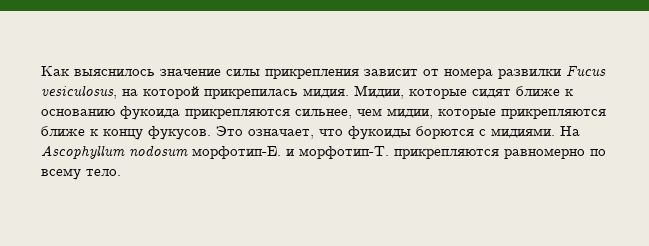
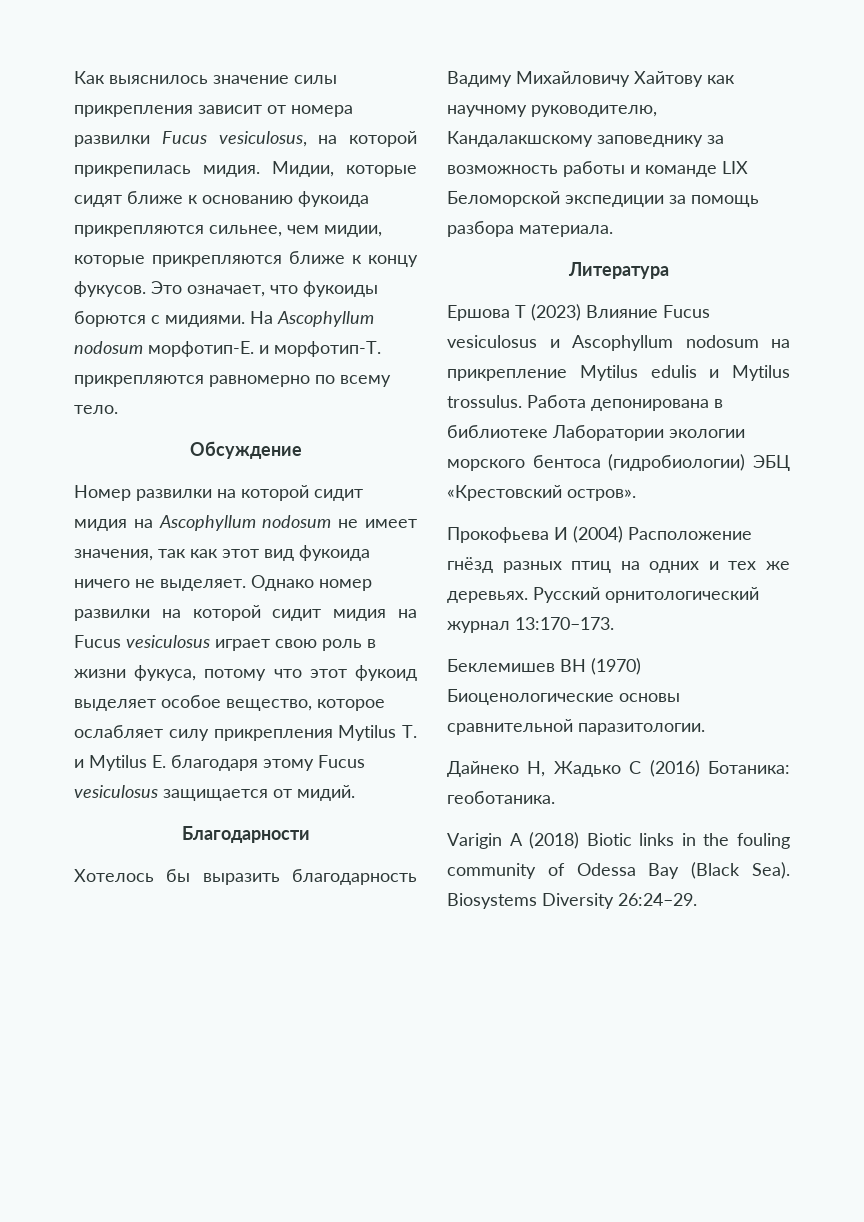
(121, 172) none -> [189,441,302,459] [74,485,363,501] [74,515,417,531] [74,545,370,561] [74,575,372,591] [74,605,417,621] [74,635,376,651] [74,665,417,681] [74,695,385,711] [74,725,417,741] [74,755,365,771] [74,785,355,801] [181,826,310,843] [74,869,417,885] [447,71,735,87] [447,105,657,117] [447,131,724,147] [447,161,748,177] [447,191,759,207] [447,221,613,237] [567,262,669,279] [447,304,710,321] [447,335,790,351] [447,365,790,381] [447,395,723,411] [447,425,745,441] [447,454,790,471] [447,485,636,501] [447,526,752,543] [447,557,790,573] [447,587,759,603] [447,617,614,633] [447,658,641,675] [447,689,680,705] [447,719,705,735] [447,760,790,777] [447,791,555,804] [447,832,790,849] [447,862,790,879] [447,893,697,909] // Обсуждение // Номер развилки на которой сидит мидия на Ascophyllum nodosum не имеет значения, так как этот вид фукоида ничего не выделяет. Однако номер развилки на которой сидит мидия на Fucus vesiculosus играет свою роль в жизни фукуса, потому что этот фукоид выделяет особое вещество, которое ослабляет силу прикрепления Mytilus T. и Mytilus E. благодаря этому Fucus vesiculosus защищается от мидий. // Благодарности // Хотелось бы выразить благодарность Вадиму Михайловичу Хайтову как научному руководителю, Кандалакшскому заповеднику за возможность работы и команде LIX Беломорской экспедиции за помощь разбора материала. // Литература // Ершова Т (2023) Влияние Fucus vesiculosus и Ascophyllum nodosum на прикрепление Mytilus edulis и Mytilus trossulus. Работа депонирована в библиотеке Лаборатории экологии морского бентоса (гидробиологии) ЭБЦ «Крестовский остров». // Прокофьева И (2004) Расположение гнёзд разных птиц на одних и тех же деревьях. Русский орнитологический журнал 13:170–173. // Беклемишев ВН (1970) Биоценологические основы сравнительной паразитологии. // Дайнеко Н, Жадько С (2016) Ботаника: геоботаника. // Varigin A (2018) Biotic links in the fouling community of Odessa Bay (Black Sea). Biosystems Diversity 26:24–29.

